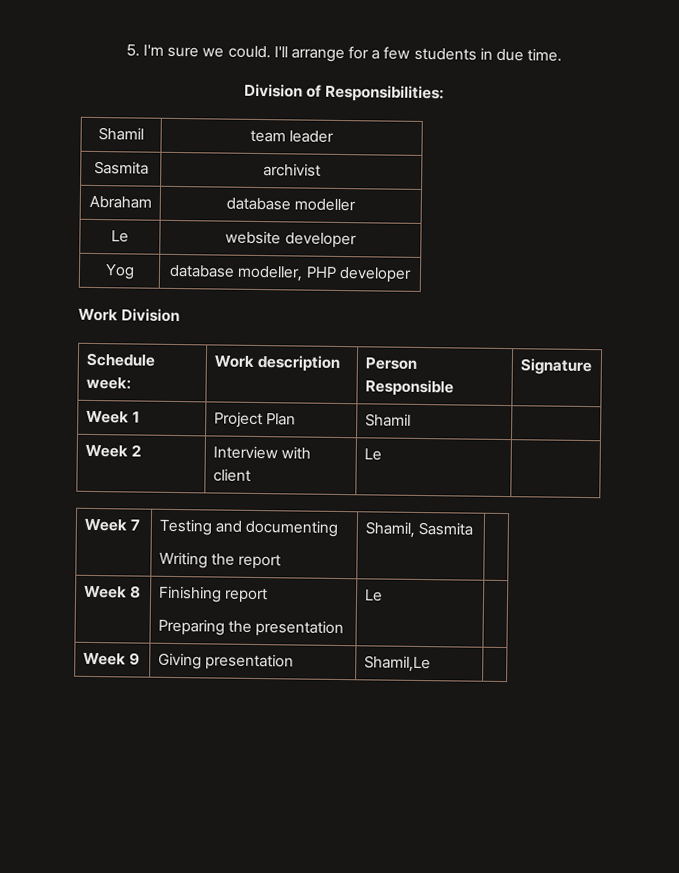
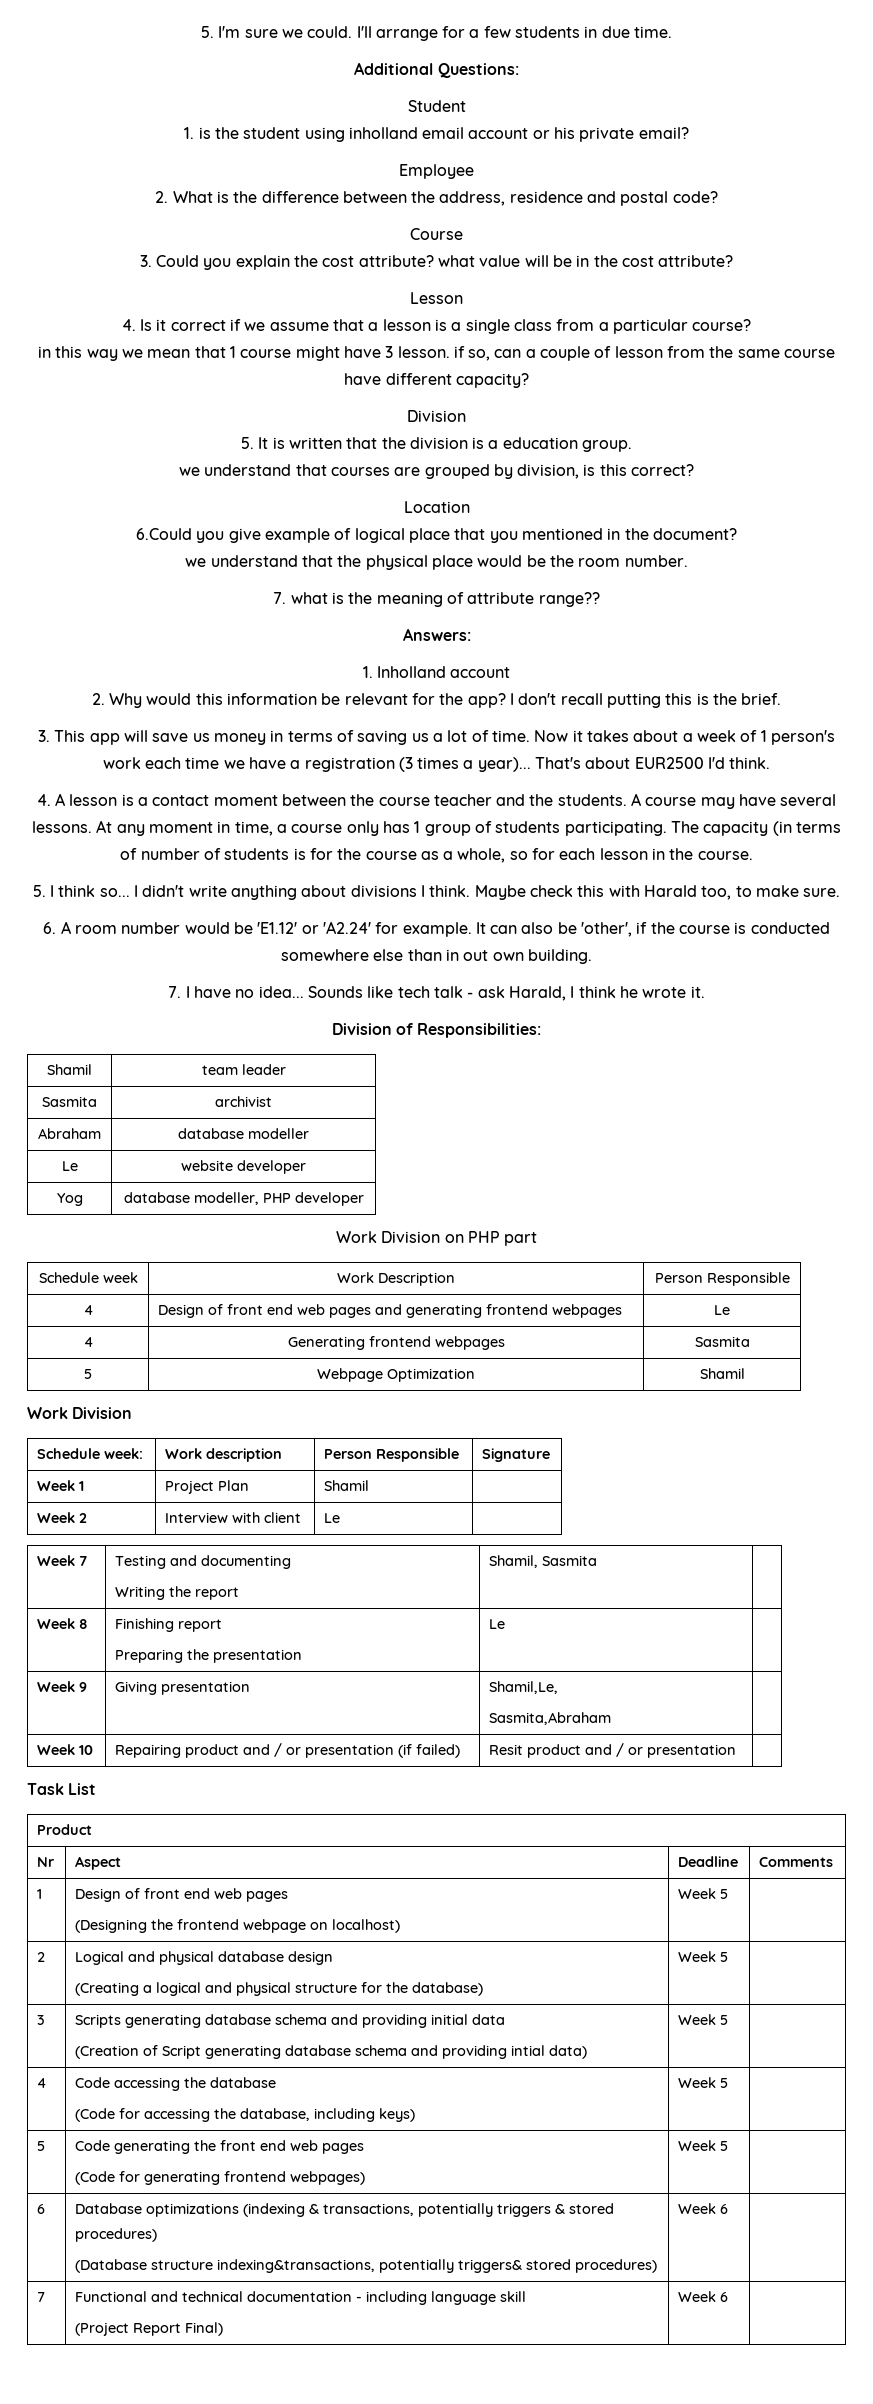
(563, 55) none -> [354,62,519,78] [407,100,466,112] [184,127,689,142] [399,164,474,179] [155,191,718,206] [410,228,463,240] [139,255,734,270] [410,292,463,304] [121,319,752,334] [37,346,836,361] [344,373,529,388] [407,410,466,422] [240,437,633,452] [178,464,695,479] [403,501,470,513] [136,528,737,543] [185,555,688,570] [273,592,600,607] [402,628,471,641] [362,666,511,678] [91,693,782,708] [38,730,835,745] [102,757,771,772] [36,793,837,809] [32,820,841,836] [120,848,753,863] [32,885,841,900] [43,921,830,937] [281,949,592,964] [168,986,705,1001] // Additional Questions: // Student // 1. is the student using inholland email account or his private email? // Employee // 2. What is the difference between the address, residence and postal code? // Course // 3. Could you explain the cost attribute? what value will be in the cost attribute? // Lesson // 4. Is it correct if we assume that a lesson is a single class from a particular course? // in this way we mean that 1 course might have 3 lesson. if so, can a couple of lesson from the same course have different capacity? // Division // 5. It is written that the division is a education group. // we understand that courses are grouped by division, is this correct? // Location // 6.Could you give example of logical place that you mentioned in the document? // we understand that the physical place would be the room number. // 7. what is the meaning of attribute range?? // Answers: // 1. Inholland account // 2. Why would this information be relevant for the app? I don't recall putting this is the brief. // 3. This app will save us money in terms of saving us a lot of time. Now it takes about a week of 1 person's work each time we have a registration (3 times a year)... That's about EUR2500 I'd think. // 4. A lesson is a contact moment between the course teacher and the students. A course may have several lessons. At any moment in time, a course only has 1 group of students participating. The capacity (in terms of number of students is for the course as a whole, so for each lesson in the course. // 5. I think so... I didn't write anything about divisions I think. Maybe check this with Harald too, to make sure. // 6. A room number would be 'E1.12' or 'A2.24' for example. It can also be 'other', if the course is conducted somewhere else than in out own building. // 7. I have no idea... Sounds like tech talk - ask Harald, I think he wrote it.
(412, 274) none -> [335,1231,538,1246] [38,1272,138,1283] [337,1272,455,1286] [654,1272,790,1286] [83,1305,93,1315] [158,1304,623,1318] [714,1305,730,1315] [83,1337,93,1347] [287,1336,505,1350] [694,1336,750,1347] [84,1369,92,1379] [317,1368,475,1382] [699,1368,745,1379] // Work Division on PHP part // Schedule week | Work Description | Person Responsible // 4 | Design of front end web pages and generating frontend webpages | Le // 4 | Generating frontend webpages | Sasmita // 5 | Webpage Optimization | Shamil
[363,655,431,673] Shamil,Le -> [489,1681,559,1694] [489,1712,612,1725] [37,1744,94,1755] [115,1743,461,1758] [489,1743,737,1758] [27,1783,97,1795] [37,1824,93,1835] [37,1857,55,1867] [75,1856,122,1870] [678,1856,739,1867] [759,1857,834,1867] [37,1889,43,1899] [75,1888,289,1902] [75,1919,401,1933] [678,1888,729,1899] [37,1952,46,1962] [75,1951,334,1965] [75,1982,484,1996] [678,1951,729,1962] [37,2015,46,2025] [75,2014,506,2028] [75,2045,588,2059] [678,2014,729,2025] [37,2078,47,2088] [75,2077,277,2091] [75,2108,416,2122] [678,2077,729,2088] [37,2141,46,2151] [75,2140,365,2154] [75,2171,366,2185] [678,2140,729,2151] [37,2204,46,2214] [75,2203,615,2217] [75,2228,158,2242] [75,2259,658,2273] [678,2203,729,2214] [37,2292,46,2302] [75,2291,527,2305] [75,2322,224,2336] [678,2291,729,2302] Shamil,Le, // Sasmita,Abraham | // Week 10 | Repairing product and / or presentation (if failed) | Resit product and / or presentation | // Task List // Product // Nr | Aspect | Deadline | Comments // 1 | Design of front end web pages // (Designing the frontend webpage on localhost) | Week 5 | // 2 | Logical and physical database design // (Creating a logical and physical structure for the database) | Week 5 | // 3 | Scripts generating database schema and providing initial data // (Creation of Script generating database schema and providing intial data) | Week 5 | // 4 | Code accessing the database // (Code for accessing the database, including keys) | Week 5 | // 5 | Code generating the front end web pages // (Code for generating frontend webpages) | Week 5 | // 6 | Database optimizations (indexing & transactions, potentially triggers & stored procedures) // (Database structure indexing&transactions, potentially triggers& stored procedures) | Week 6 | // 7 | Functional and technical documentation - including language skill // (Project Report Final) | Week 6

